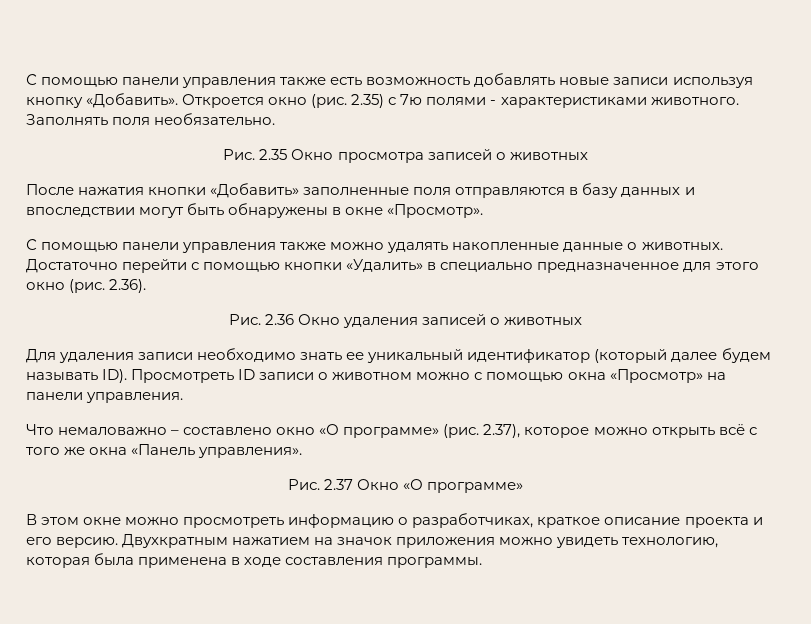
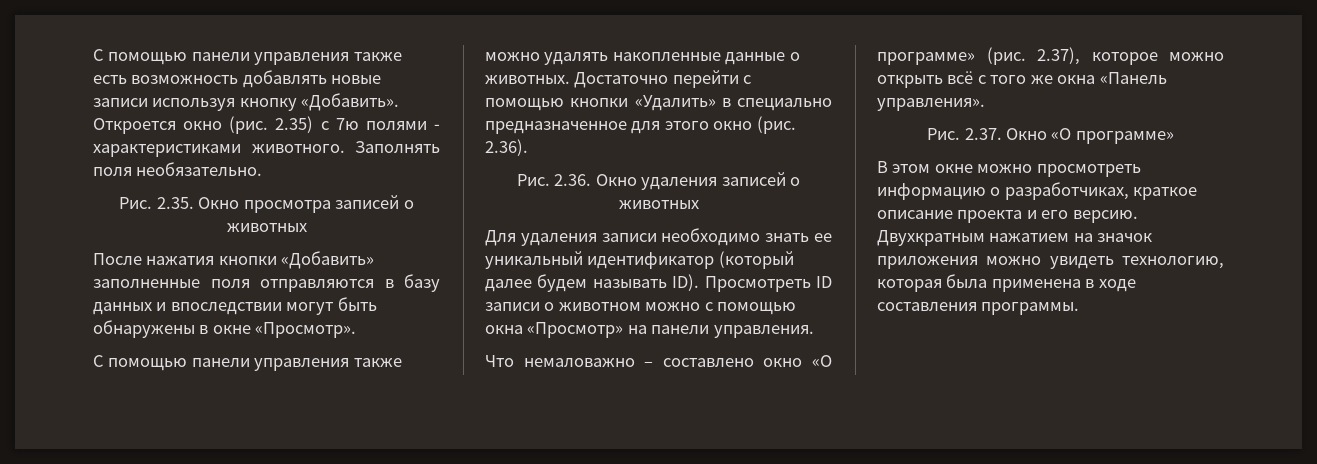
[259,149,288,160] 2.35 -> [156,197,194,209] 2.35.
[264,314,294,325] 2.36 -> [554,174,592,186] 2.36.
[323,479,353,490] 2.37 -> [964,128,1002,140] 2.37.

